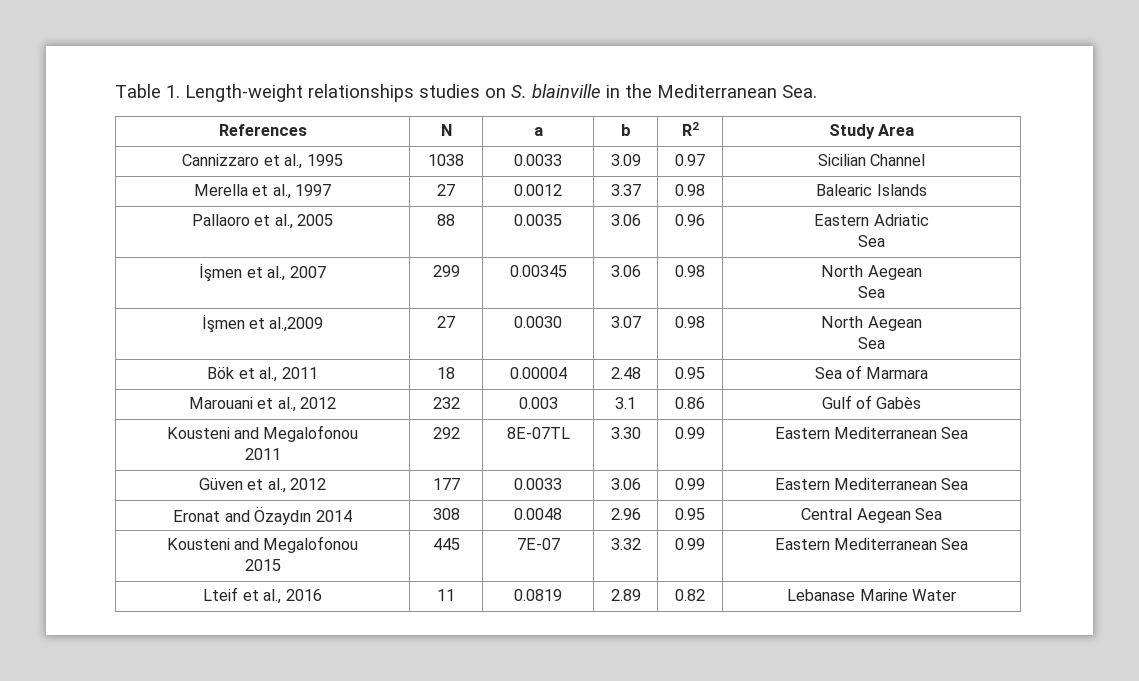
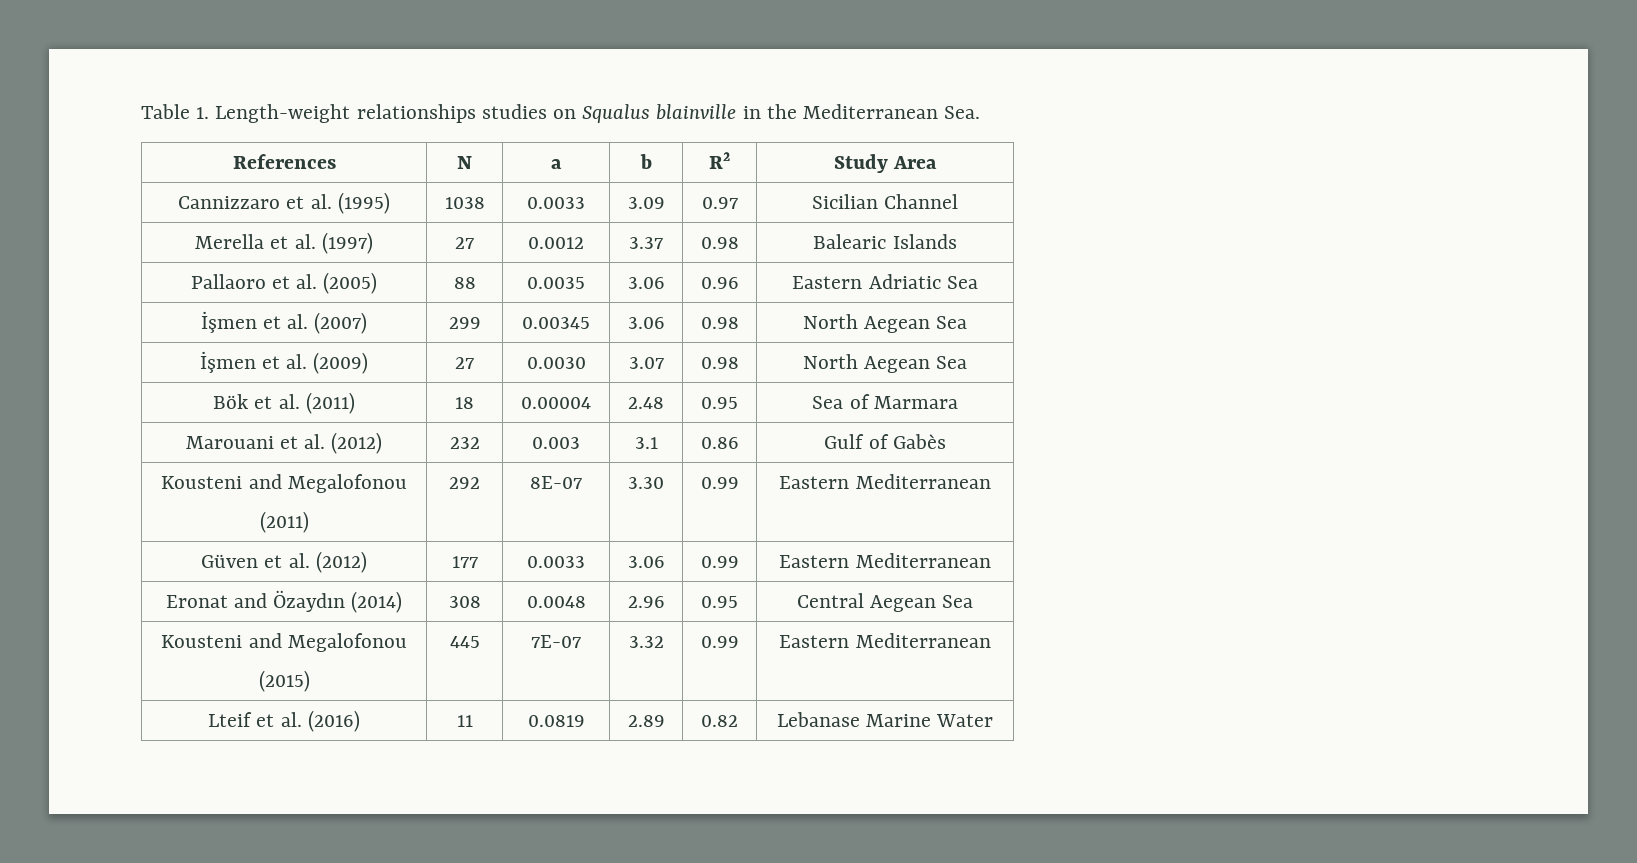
[511,85,527,98] S. -> [582,104,651,123] Squalus
[284,154,343,169] al., 1995 -> [310,192,390,214] al. (1995)
[272,184,332,199] al., 1997 -> [294,232,373,254] al. (1997)
[274,214,334,229] al., 2005 -> [296,272,378,294] al. (2005)
[857,235,885,247] [199,263,326,282] // Sea // İşmen et al., 2007 -> [946,276,978,289] [200,311,368,334] Sea // İşmen et al. (2007)
[857,286,885,298] [201,314,324,333] // Sea // İşmen et al.,2009 -> [936,316,968,329] [199,351,369,374] Sea // İşmen et al. (2009)
(922, 323) // -> (930, 364) none
[259,367,318,382] al., 2011 -> [278,392,355,414] al. (2011)
[277,397,337,412] al., 2012 -> [304,432,383,454] al. (2012)
[244,448,281,460] 2011 -> [259,511,309,533] (2011)
[506,427,570,439] 8E-07TL -> [530,476,582,489] 8E-07
[941,427,969,439] Sea -> (991, 481) none
[267,478,327,493] al., 2012 -> [288,551,367,573] al. (2012)
[941,478,969,490] Sea -> (991, 560) none
[315,510,352,522] 2014 -> [351,591,403,613] (2014)
[244,559,281,571] 2015 -> [258,670,310,692] (2015)
[941,538,969,550] Sea -> (991, 640) none
[263,589,322,604] al., 2016 -> [280,710,360,732] al. (2016)

